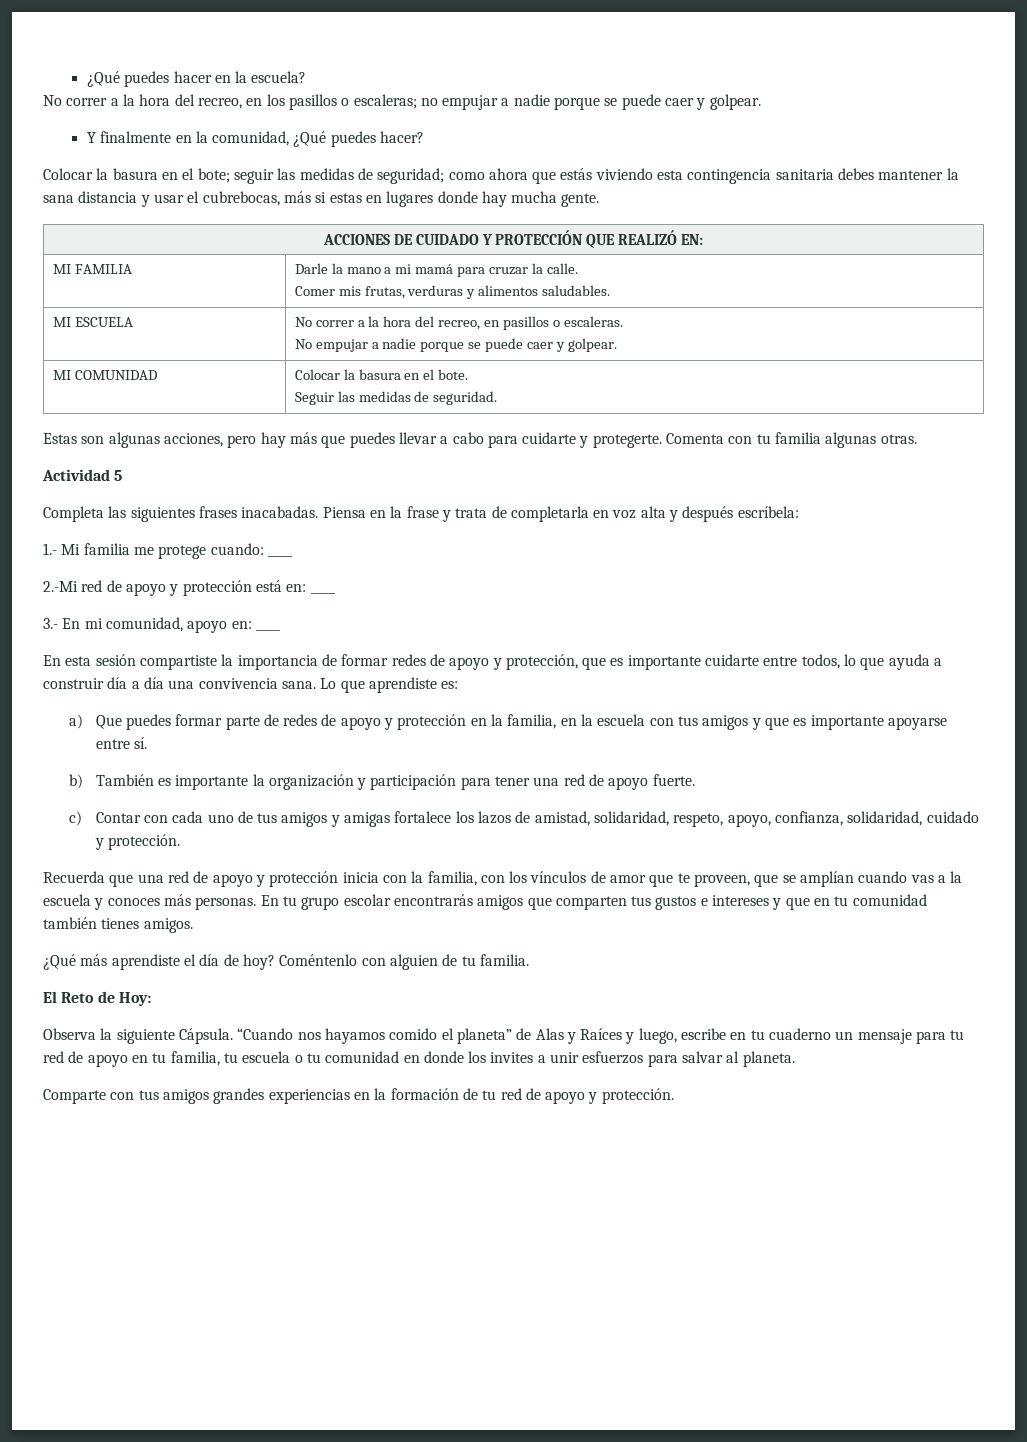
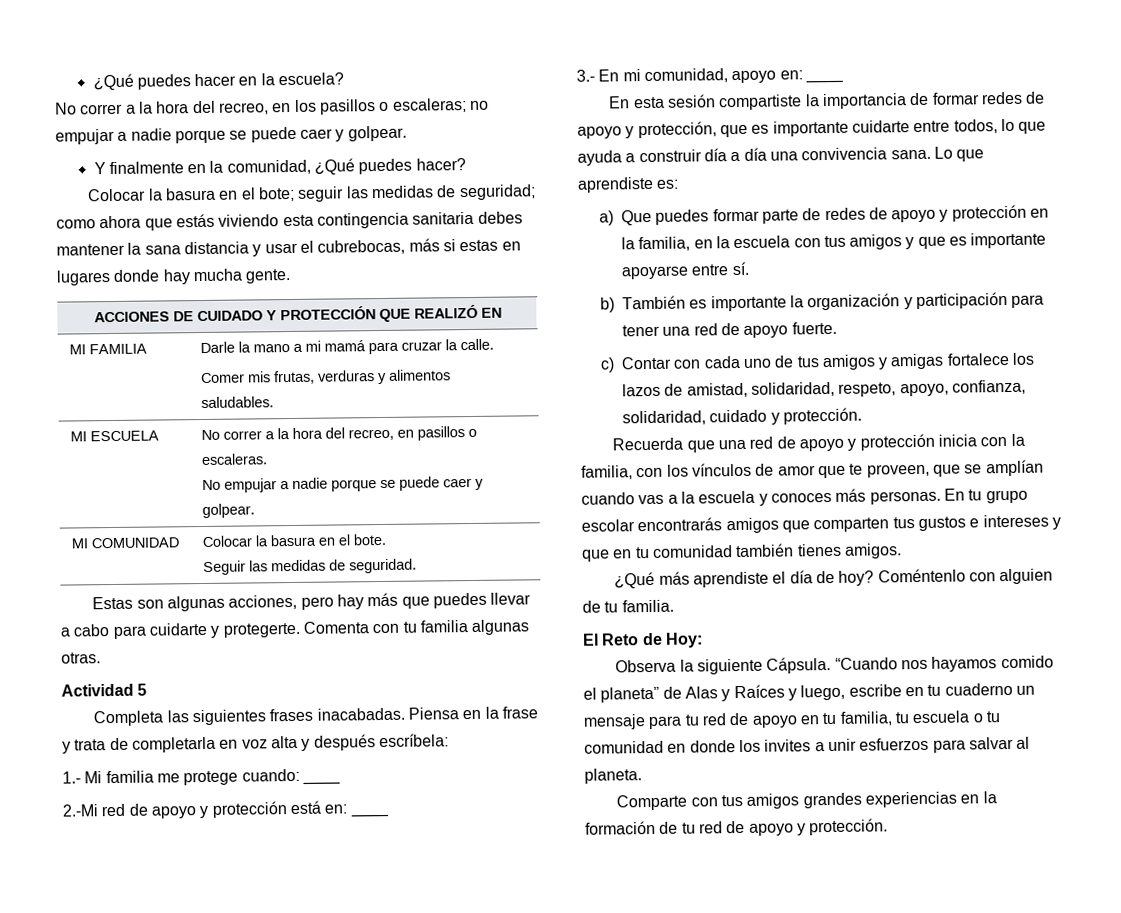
[681,234,704,245] EN: -> [480,307,502,318] EN

